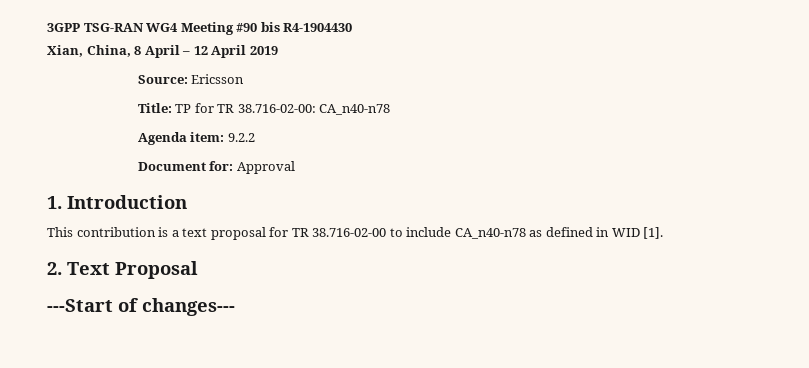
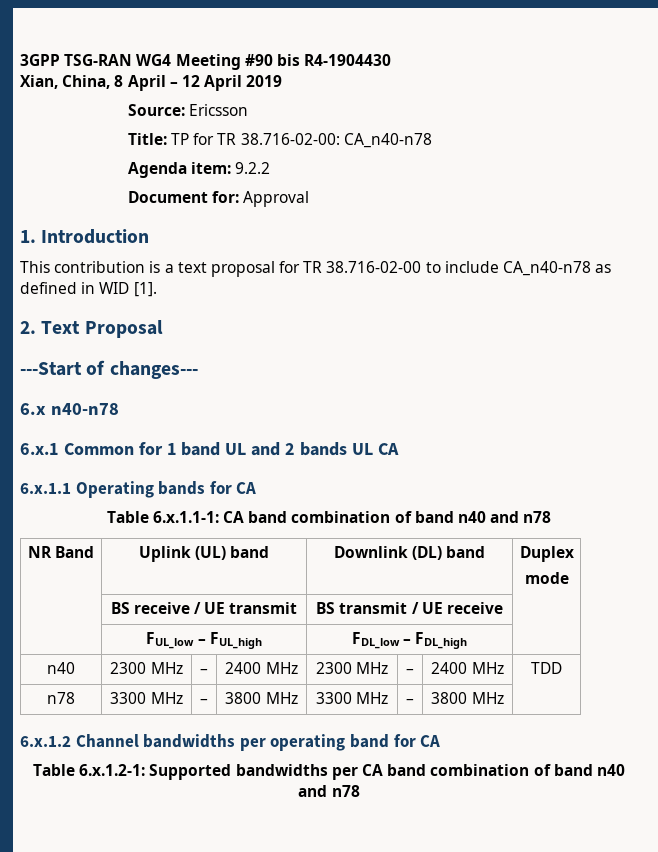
(235, 307) none -> [20,403,119,415] [20,442,399,456] [20,481,257,498] [106,511,552,523] [27,546,95,558] [138,546,270,562] [333,546,486,560] [519,546,574,562] [524,572,569,584] [110,602,298,614] [316,602,503,614] [146,632,262,649] [351,632,468,649] [47,662,75,674] [110,662,183,674] [200,669,208,674] [225,662,298,674] [315,662,389,674] [406,669,414,674] [431,662,504,674] [531,662,562,674] [47,692,75,704] [110,692,183,704] [200,699,208,704] [225,692,298,704] [315,692,389,704] [406,699,414,704] [431,692,504,704] [20,734,441,751] [33,764,625,780] [298,785,360,797] // 6.x n40-n78 // 6.x.1 Common for 1 band UL and 2 bands UL CA // 6.x.1.1 Operating bands for CA // Table 6.x.1.1-1: CA band combination of band n40 and n78 // NR Band | Uplink (UL) band | Downlink (DL) band | Duplex // mode // | BS receive / UE transmit | BS transmit / UE receive | // | FUL_low – FUL_high | FDL_low – FDL_high | // n40 | 2300 MHz | – | 2400 MHz | 2300 MHz | – | 2400 MHz | TDD // n78 | 3300 MHz | – | 3800 MHz | 3300 MHz | – | 3800 MHz | // 6.x.1.2 Channel bandwidths per operating band for CA // Table 6.x.1.2-1: Supported bandwidths per CA band combination of band n40 and n78

